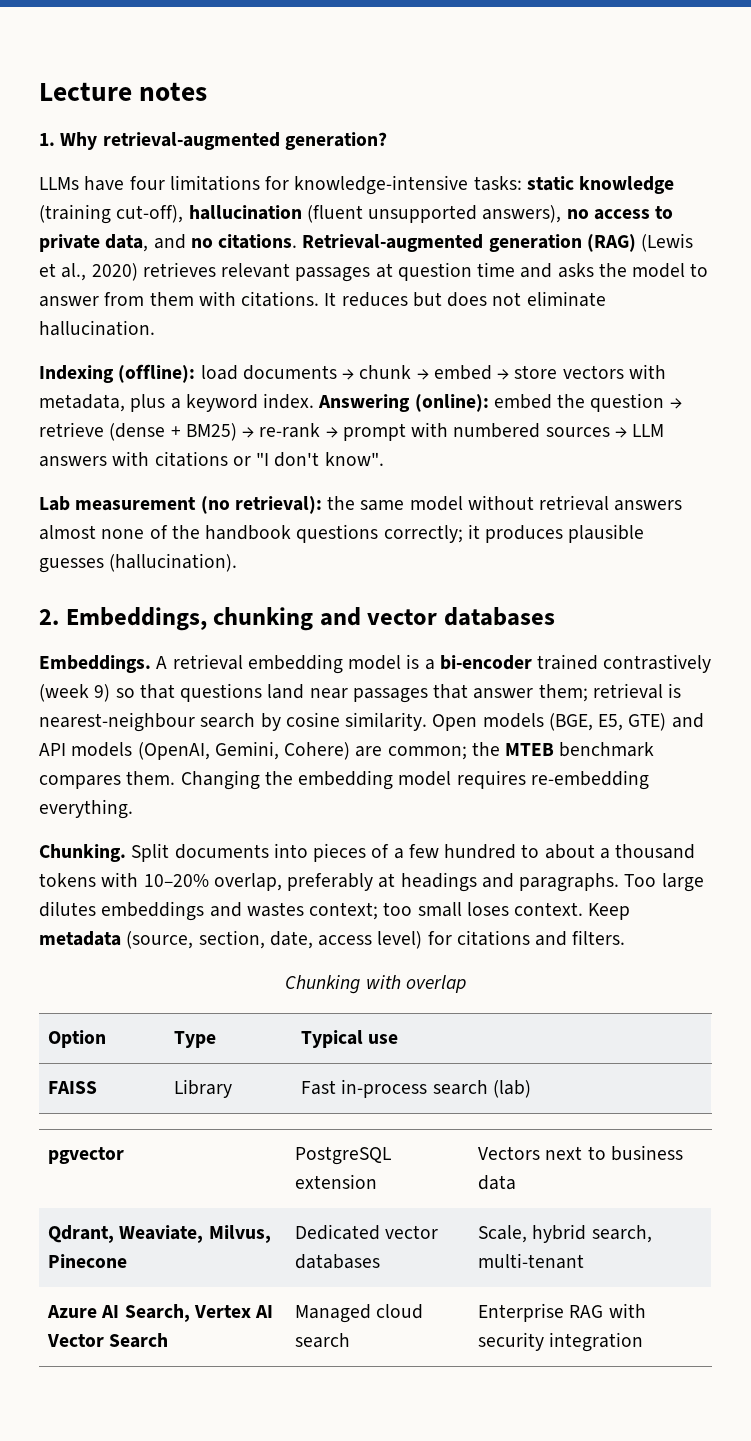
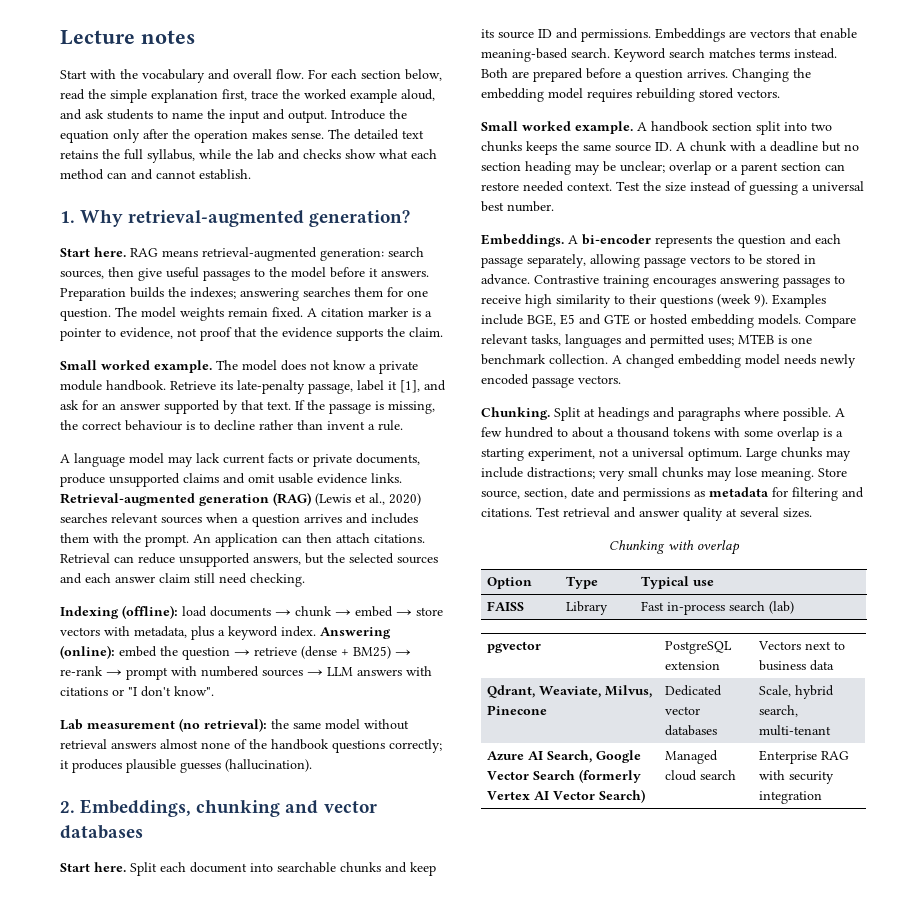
[39,132,387,150] [39,175,675,195] [39,204,674,224] [39,234,298,252] 1. Why retrieval-augmented generation? // LLMs have four limitations for knowledge-intensive tasks: static knowledge (training cut-off), hallucination (fluent unsupported answers), no access to private data, and no citations. -> [60,69,442,83] [60,89,435,103] [60,109,407,123] [60,129,424,143] [60,149,437,163] [60,169,251,180] [60,210,411,227] [60,247,424,261] [60,267,429,281] [60,287,428,301] [60,307,432,321] [60,327,443,341] [60,360,418,374] [60,380,446,394] [60,400,435,414] [60,420,403,431] [60,453,420,467] [60,473,402,487] Start with the vocabulary and overall flow. For each section below, read the simple explanation first, trace the worked example aloud, and ask students to name the input and output. Introduce the equation only after the operation makes sense. The detailed text retains the full syllabus, while the lab and checks show what each method can and cannot establish. // 1. Why retrieval-augmented generation? // Start here. RAG means retrieval-augmented generation: search sources, then give useful passages to the model before it answers. Preparation builds the indexes; answering searches them for one question. The model weights remain fixed. A citation marker is a pointer to evidence, not proof that the evidence supports the claim. // Small worked example. The model does not know a private module handbook. Retrieve its late-penalty passage, label it [1], and ask for an answer supported by that text. If the passage is missing, the correct behaviour is to decline rather than invent a rule. // A language model may lack current facts or private documents, produce unsupported claims and omit usable evidence links.
[142,262,709,282] [39,291,606,307] [39,320,155,336] retrieves relevant passages at question time and asks the model to answer from them with citations. It reduces but does not eliminate hallucination. -> [60,513,418,527] [60,533,425,547] [60,553,438,567] [60,573,305,587] searches relevant sources when a question arrives and includes them with the prompt. An application can then attach citations. Retrieval can reduce unsupported answers, but the selected sources and each answer claim still need checking.
[39,654,712,674] [39,683,682,703] [39,712,704,732] [39,741,655,760] [39,771,176,789] Embeddings. A retrieval embedding model is a bi-encoder trained contrastively (week 9) so that questions land near passages that answer them; retrieval is nearest-neighbour search by cosine similarity. Open models (BGE, E5, GTE) and API models (OpenAI, Gemini, Cohere) are common; the MTEB benchmark compares them. -> [60,862,436,876] [481,28,857,42] [481,48,837,62] [481,68,728,82] Start here. Split each document into searchable chunks and keep its source ID and permissions. Embeddings are vectors that enable meaning-based search. Keyword search matches terms instead. Both are prepared before a question arrives.
[530,770,649,790] [39,799,133,819] [39,843,404,862] re-embedding everything. // Chunking. Split documents into pieces of a -> [636,88,780,102] [481,121,832,135] [481,141,859,155] [481,161,845,175] [481,181,864,195] [481,201,554,212] [481,234,841,248] [481,254,816,268] [481,274,845,288] [481,294,826,308] [481,314,856,328] [481,334,812,348] [481,354,856,368] [481,374,621,388] [481,407,845,421] rebuilding stored vectors. // Small worked example. A handbook section split into two chunks keeps the same source ID. A chunk with a deadline but no section heading may be unclear; overlap or a parent section can restore needed context. Test the size instead of guessing a universal best number. // Embeddings. A bi-encoder represents the question and each passage separately, allowing passage vectors to be stored in advance. Contrastive training encourages answering passages to receive high similarity to their questions (week 9). Examples include BGE, E5 and GTE or hosted embedding models. Compare relevant tasks, languages and permitted uses; MTEB is one benchmark collection. A changed embedding model needs newly encoded passage vectors. // Chunking. Split at headings and paragraphs where possible. A
[143,872,704,892] [39,901,631,921] [39,930,626,949] 10–20% overlap, preferably at headings and paragraphs. Too large dilutes embeddings and wastes context; too small loses context. Keep metadata (source, section, date, access level) for citations and filters. -> [744,427,843,441] [481,447,851,461] [481,467,847,481] [481,487,864,501] [481,507,812,521] some overlap is a starting experiment, not a universal optimum. Large chunks may include distractions; very small chunks may lose meaning. Store source, section, date and permissions as metadata for filtering and citations. Test retrieval and answer quality at several sizes.
(190, 1313) none -> [596,750,642,763] [487,769,642,783] Google Vector Search (formerly
[109,1333,169,1348] Search -> [599,789,646,803] Search)

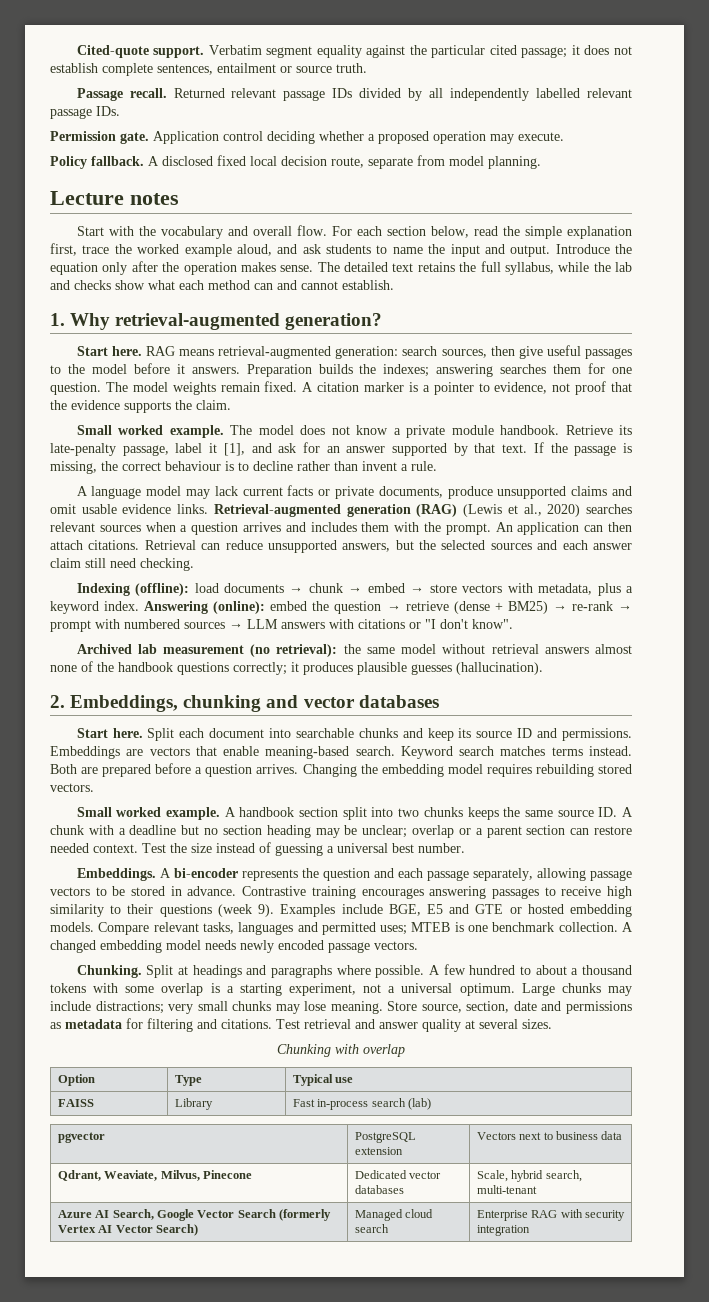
(60, 37) none -> [76,45,632,58] [50,63,367,76] [76,88,632,101] [50,106,120,119] [50,131,564,144] [50,155,541,169] Cited-quote support. Verbatim segment equality against the particular cited passage; it does not establish complete sentences, entailment or source truth. // Passage recall. Returned relevant passage IDs divided by all independently labelled relevant passage IDs. // Permission gate. Application control deciding whether a proposed operation may execute. // Policy fallback. A disclosed fixed local decision route, separate from model planning. //
[60,719,83,730] Lab -> [76,644,157,654] Archived lab

